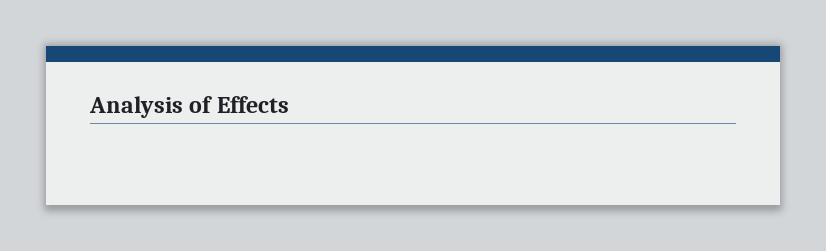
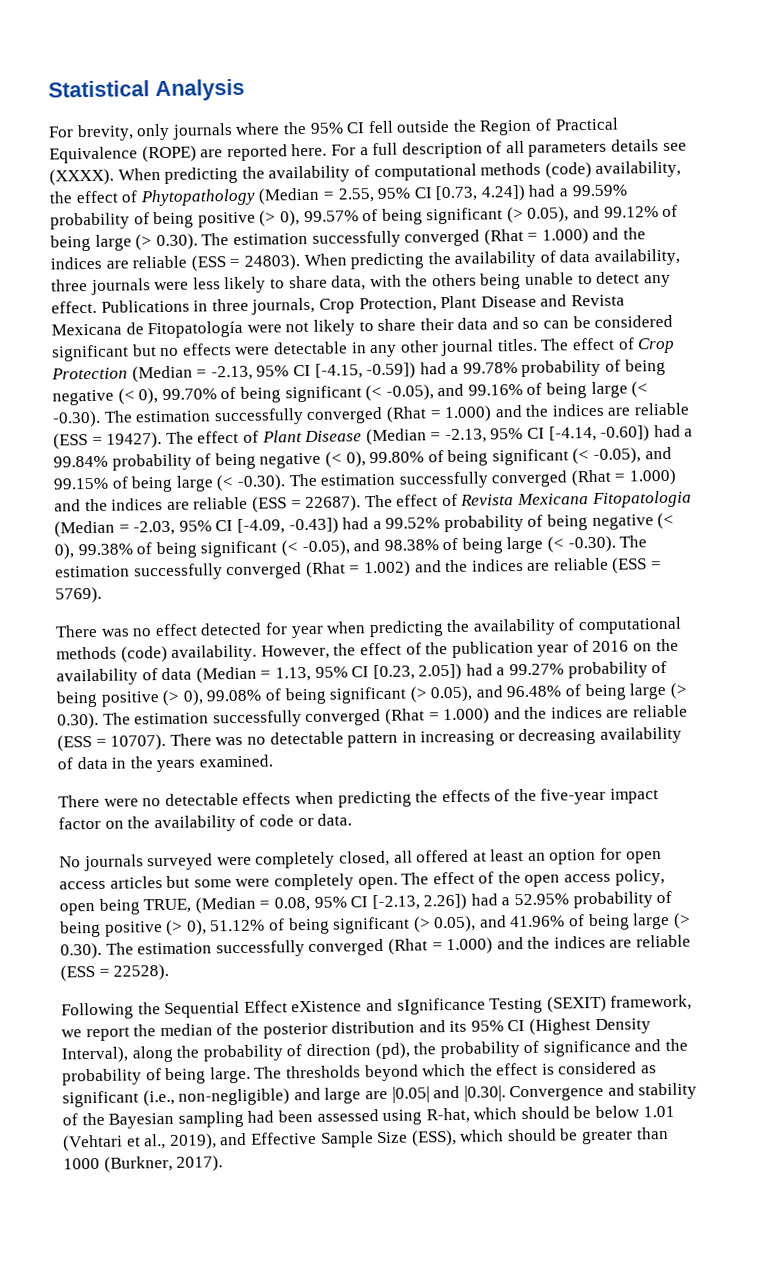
(89, 107) none -> [48,80,150,98] Statistical
[189,96,289,113] of Effects -> [48,117,619,142] [49,139,687,164] [49,160,682,186] [49,184,627,207] [50,204,679,230] [50,227,647,252] [50,248,681,272] [51,271,671,295] [51,294,625,315] [51,314,674,339] [51,337,676,362] [51,358,666,383] [52,381,649,406] [52,402,691,428] [53,424,694,450] [53,446,672,471] [53,468,677,493] [54,490,692,513] [54,512,675,538] [54,535,648,560] [55,557,663,581] [55,586,102,604] [55,616,683,639] [56,638,679,663] [56,660,668,686] [56,682,687,708] [57,704,689,730] [57,726,683,752] [57,754,273,773] [58,787,660,808] [58,813,353,833] [59,847,662,872] [59,869,665,891] [59,890,673,916] [60,912,691,938] [60,934,692,960] [60,963,170,982] [61,994,693,1020] [61,1018,651,1042] [61,1038,689,1064] [62,1061,658,1086] [62,1082,698,1108] [62,1105,675,1129] [63,1127,669,1152] [63,1155,224,1173] // For brevity, only journals where the 95% CI fell outside the Region of Practical Equivalence (ROPE) are reported here. For a full description of all parameters details see (XXXX). When predicting the availability of computational methods (code) availability, the effect of Phytopathology (Median = 2.55, 95% CI [0.73, 4.24]) had a 99.59% probability of being positive (> 0), 99.57% of being significant (> 0.05), and 99.12% of being large (> 0.30). The estimation successfully converged (Rhat = 1.000) and the indices are reliable (ESS = 24803). When predicting the availability of data availability, three journals were less likely to share data, with the others being unable to detect any effect. Publications in three journals, Crop Protection, Plant Disease and Revista Mexicana de Fitopatología were not likely to share their data and so can be considered significant but no effects were detectable in any other journal titles. The effect of Crop Protection (Median = -2.13, 95% CI [-4.15, -0.59]) had a 99.78% probability of being negative (< 0), 99.70% of being significant (< -0.05), and 99.16% of being large (< -0.30). The estimation successfully converged (Rhat = 1.000) and the indices are reliable (ESS = 19427). The effect of Plant Disease (Median = -2.13, 95% CI [-4.14, -0.60]) had a 99.84% probability of being negative (< 0), 99.80% of being significant (< -0.05), and 99.15% of being large (< -0.30). The estimation successfully converged (Rhat = 1.000) and the indices are reliable (ESS = 22687). The effect of Revista Mexicana Fitopatologia (Median = -2.03, 95% CI [-4.09, -0.43]) had a 99.52% probability of being negative (< 0), 99.38% of being significant (< -0.05), and 98.38% of being large (< -0.30). The estimation successfully converged (Rhat = 1.002) and the indices are reliable (ESS = 5769). // There was no effect detected for year when predicting the availability of computational methods (code) availability. However, the effect of the publication year of 2016 on the availability of data (Median = 1.13, 95% CI [0.23, 2.05]) had a 99.27% probability of being positive (> 0), 99.08% of being significant (> 0.05), and 96.48% of being large (> 0.30). The estimation successfully converged (Rhat = 1.000) and the indices are reliable (ESS = 10707). There was no detectable pattern in increasing or decreasing availability of data in the years examined. // There were no detectable effects when predicting the effects of the five-year impact factor on the availability of code or data. // No journals surveyed were completely closed, all offered at least an option for open access articles but some were completely open. The effect of the open access policy, open being TRUE, (Median = 0.08, 95% CI [-2.13, 2.26]) had a 52.95% probability of being positive (> 0), 51.12% of being significant (> 0.05), and 41.96% of being large (> 0.30). The estimation successfully converged (Rhat = 1.000) and the indices are reliable (ESS = 22528). // Following the Sequential Effect eXistence and sIgnificance Testing (SEXIT) framework, we report the median of the posterior distribution and its 95% CI (Highest Density Interval), along the probability of direction (pd), the probability of significance and the probability of being large. The thresholds beyond which the effect is considered as significant (i.e., non-negligible) and large are |0.05| and |0.30|. Convergence and stability of the Bayesian sampling had been assessed using R-hat, which should be below 1.01 (Vehtari et al., 2019), and Effective Sample Size (ESS), which should be greater than 1000 (Burkner, 2017).

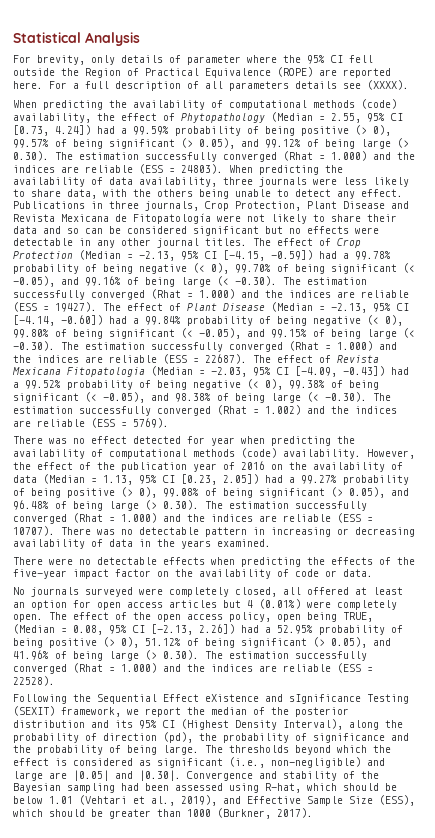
[171,122,233,140] journals -> [121,55,241,65] details of parameter
(114, 177) none -> (409, 85) //
[193,879,232,888] some -> [247,599,301,609] 4 (0.01%)

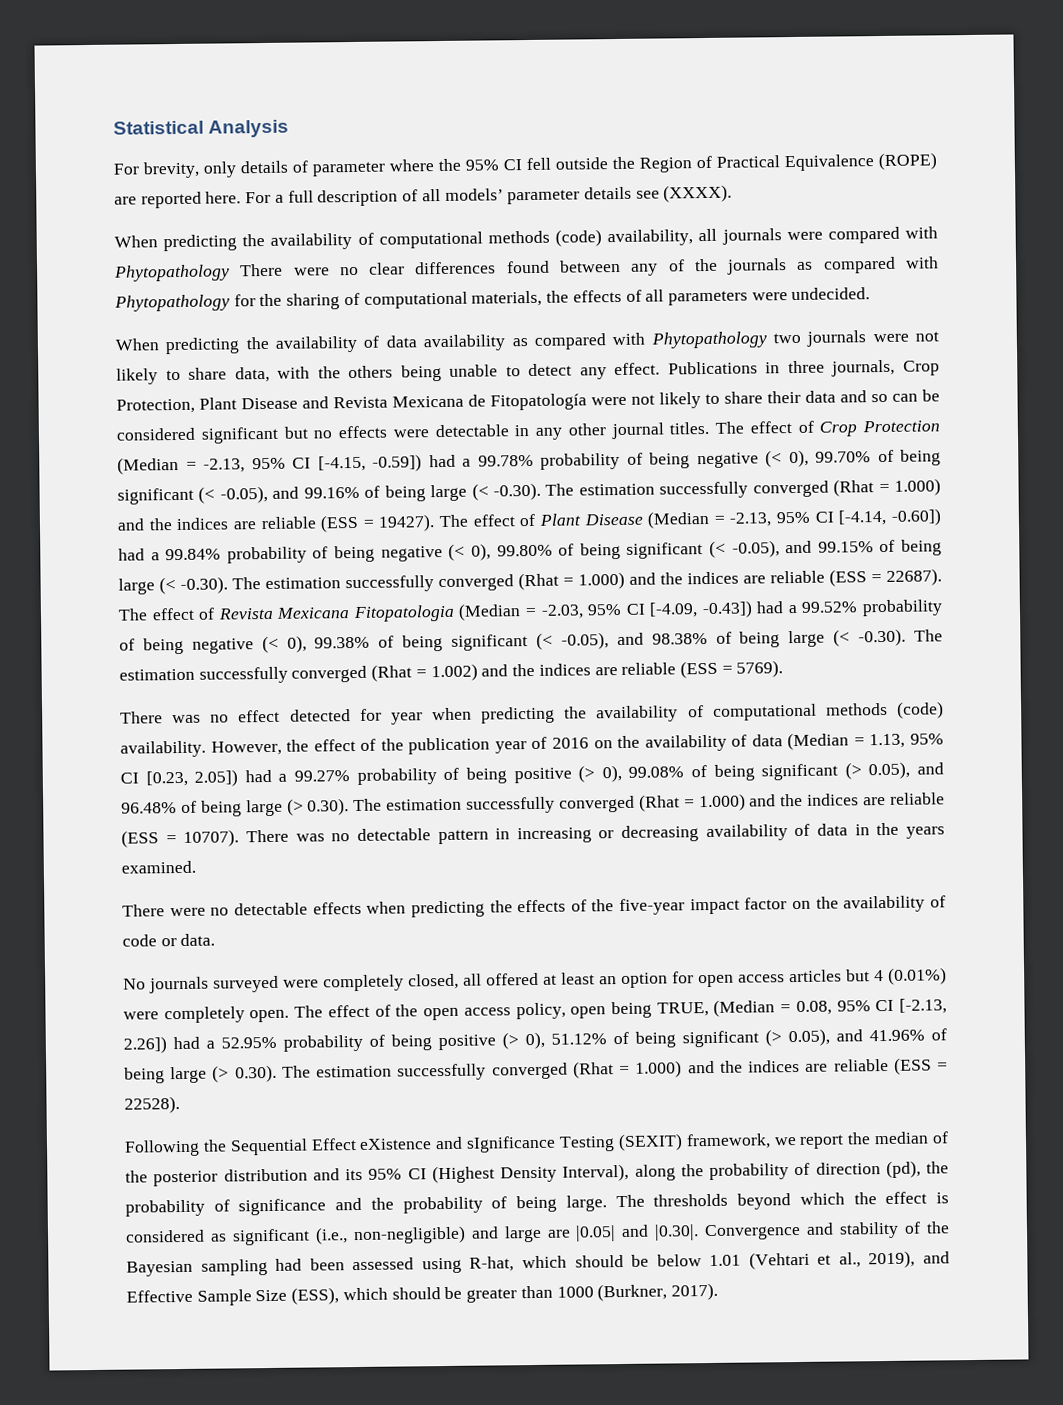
[229,81,289,91] parameters -> [444,188,581,205] models’ parameter
[97,112,403,123] [13,125,391,136] [13,138,409,149] [13,151,415,162] [13,164,223,174] the effect of Phytopathology (Median = 2.55, 95% CI [0.73, 4.24]) had a 99.59% probability of being positive (> 0), 99.57% of being significant (> 0.05), and 99.12% of being large (> 0.30). The estimation successfully converged (Rhat = 1.000) and the indices are reliable (ESS = 24803). -> [698,226,939,245] [114,256,940,282] [114,287,871,312] all journals were compared with Phytopathology There were no clear differences found between any of the journals as compared with Phytopathology for the sharing of computational materials, the effects of all parameters were undecided. //
[139,177,367,187] availability, three journals were less -> [423,330,939,352] availability as compared with Phytopathology two journals were not

